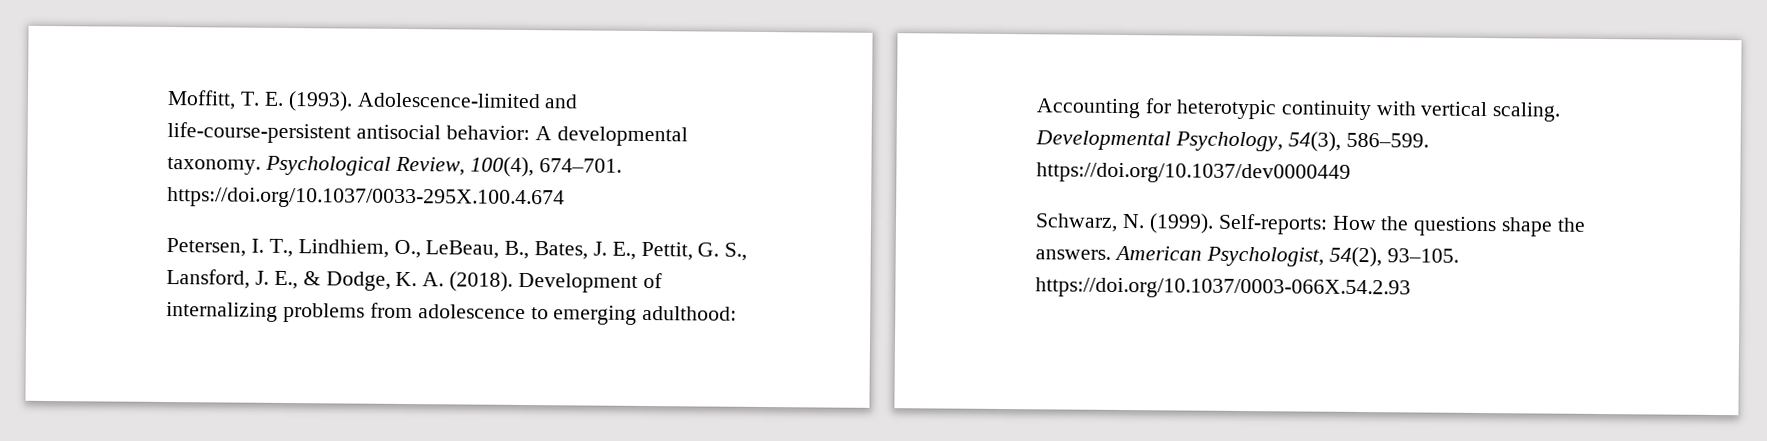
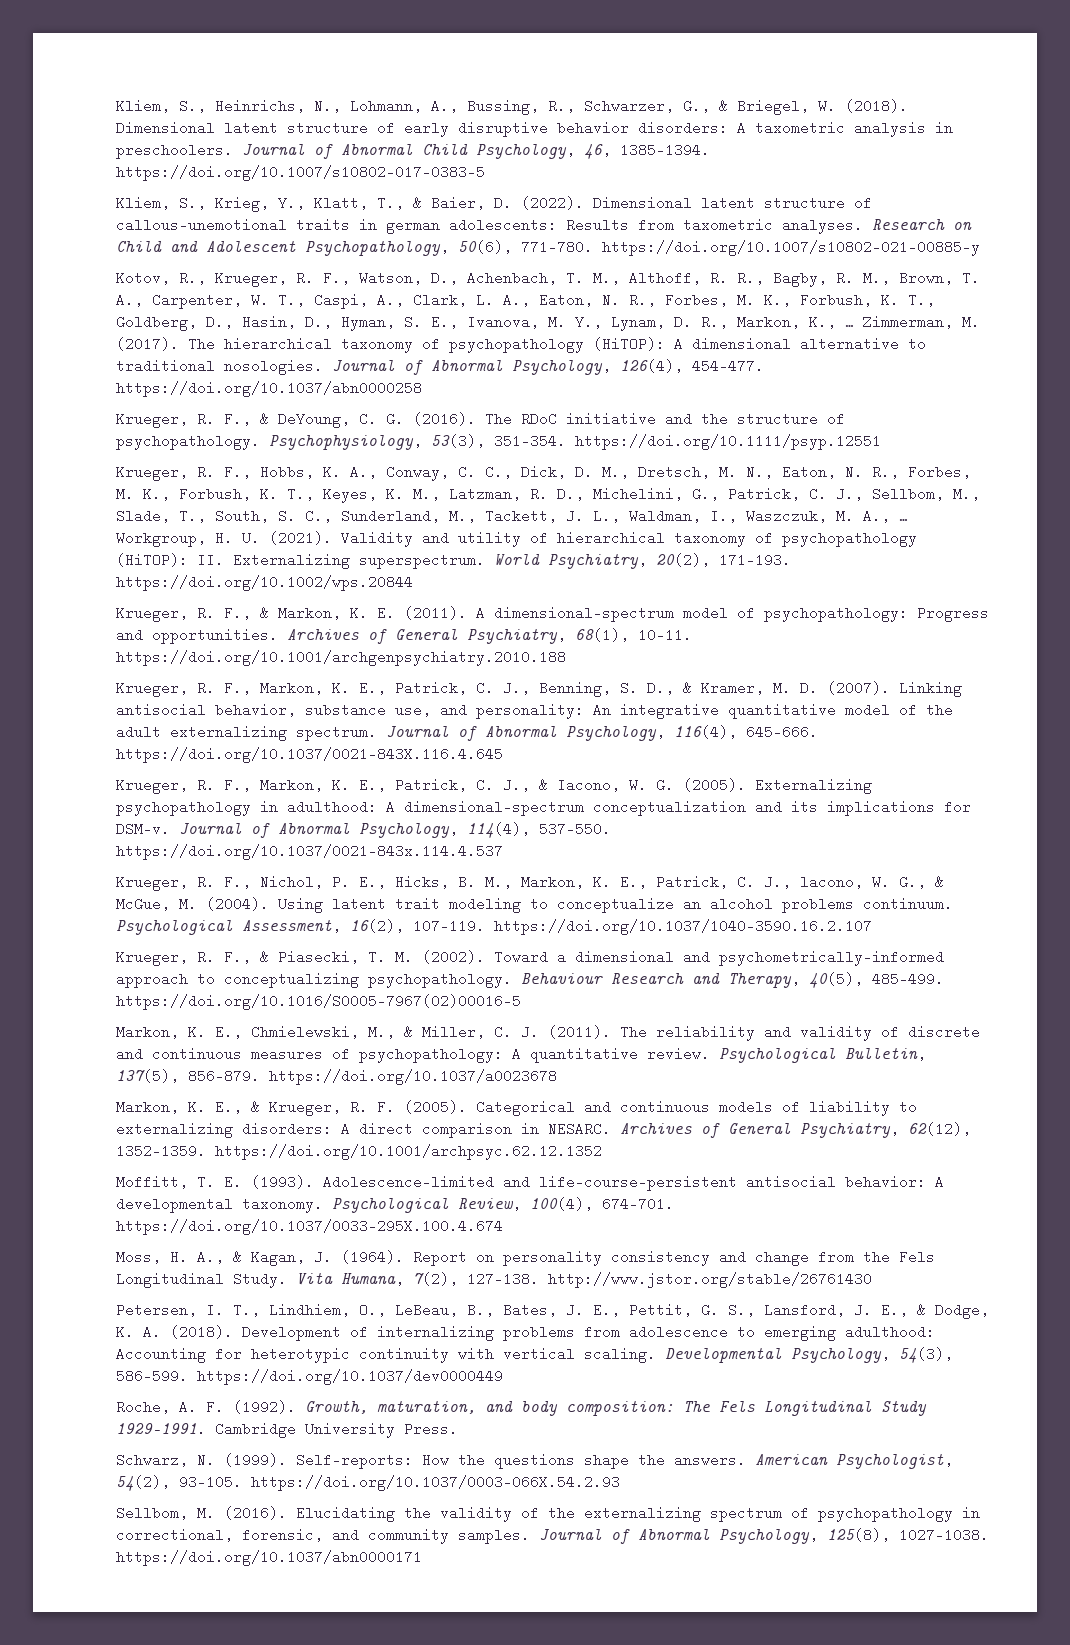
(167, 100) none -> [116,99,909,115] [116,121,954,137] [116,143,711,159] [116,165,486,181] [116,196,873,212] [116,218,973,234] [116,240,981,256] [116,271,981,287] [116,293,936,309] [116,315,981,331] [116,337,927,353] [116,359,765,375] [116,381,423,397] [116,412,846,428] [116,434,882,450] [116,465,972,481] [116,487,981,503] [116,509,909,523] [116,531,918,547] [116,553,792,569] [116,575,414,591] [116,606,990,622] [116,628,693,644] [116,650,567,666] [116,681,963,697] [116,703,954,719] [116,725,819,741] [116,747,504,763] [116,778,873,794] [116,800,972,816] [116,822,612,838] [116,844,504,860] [116,875,945,891] [116,897,954,913] [116,919,873,935] [116,950,945,966] [116,972,945,988] [116,994,522,1010] [116,1025,981,1041] [116,1047,927,1063] [116,1069,558,1085] [116,1100,918,1116] [116,1122,972,1138] [116,1144,603,1160] Kliem, S., Heinrichs, N., Lohmann, A., Bussing, R., Schwarzer, G., & Briegel, W. (2018). Dimensional latent structure of early disruptive behavior disorders: A taxometric analysis in preschoolers. Journal of Abnormal Child Psychology, 46, 1385–1394. https://doi.org/10.1007/s10802-017-0383-5 // Kliem, S., Krieg, Y., Klatt, T., & Baier, D. (2022). Dimensional latent structure of callous-unemotional traits in german adolescents: Results from taxometric analyses. Research on Child and Adolescent Psychopathology, 50(6), 771–780. https://doi.org/10.1007/s10802-021-00885-y // Kotov, R., Krueger, R. F., Watson, D., Achenbach, T. M., Althoff, R. R., Bagby, R. M., Brown, T. A., Carpenter, W. T., Caspi, A., Clark, L. A., Eaton, N. R., Forbes, M. K., Forbush, K. T., Goldberg, D., Hasin, D., Hyman, S. E., Ivanova, M. Y., Lynam, D. R., Markon, K., … Zimmerman, M. (2017). The hierarchical taxonomy of psychopathology (HiTOP): A dimensional alternative to traditional nosologies. Journal of Abnormal Psychology, 126(4), 454–477. https://doi.org/10.1037/abn0000258 // Krueger, R. F., & DeYoung, C. G. (2016). The RDoC initiative and the structure of psychopathology. Psychophysiology, 53(3), 351–354. https://doi.org/10.1111/psyp.12551 // Krueger, R. F., Hobbs, K. A., Conway, C. C., Dick, D. M., Dretsch, M. N., Eaton, N. R., Forbes, M. K., Forbush, K. T., Keyes, K. M., Latzman, R. D., Michelini, G., Patrick, C. J., Sellbom, M., Slade, T., South, S. C., Sunderland, M., Tackett, J. L., Waldman, I., Waszczuk, M. A., … Workgroup, H. U. (2021). Validity and utility of hierarchical taxonomy of psychopathology (HiTOP): II. Externalizing superspectrum. World Psychiatry, 20(2), 171–193. https://doi.org/10.1002/wps.20844 // Krueger, R. F., & Markon, K. E. (2011). A dimensional-spectrum model of psychopathology: Progress and opportunities. Archives of General Psychiatry, 68(1), 10–11. https://doi.org/10.1001/archgenpsychiatry.2010.188 // Krueger, R. F., Markon, K. E., Patrick, C. J., Benning, S. D., & Kramer, M. D. (2007). Linking antisocial behavior, substance use, and personality: An integrative quantitative model of the adult externalizing spectrum. Journal of Abnormal Psychology, 116(4), 645–666. https://doi.org/10.1037/0021-843X.116.4.645 // Krueger, R. F., Markon, K. E., Patrick, C. J., & Iacono, W. G. (2005). Externalizing psychopathology in adulthood: A dimensional-spectrum conceptualization and its implications for DSM-v. Journal of Abnormal Psychology, 114(4), 537–550. https://doi.org/10.1037/0021-843x.114.4.537 // Krueger, R. F., Nichol, P. E., Hicks, B. M., Markon, K. E., Patrick, C. J., lacono, W. G., & McGue, M. (2004). Using latent trait modeling to conceptualize an alcohol problems continuum. Psychological Assessment, 16(2), 107–119. https://doi.org/10.1037/1040-3590.16.2.107 // Krueger, R. F., & Piasecki, T. M. (2002). Toward a dimensional and psychometrically-informed approach to conceptualizing psychopathology. Behaviour Research and Therapy, 40(5), 485–499. https://doi.org/10.1016/S0005-7967(02)00016-5 // Markon, K. E., Chmielewski, M., & Miller, C. J. (2011). The reliability and validity of discrete and continuous measures of psychopathology: A quantitative review. Psychological Bulletin, 137(5), 856–879. https://doi.org/10.1037/a0023678 // Markon, K. E., & Krueger, R. F. (2005). Categorical and continuous models of liability to externalizing disorders: A direct comparison in NESARC. Archives of General Psychiatry, 62(12), 1352–1359. https://doi.org/10.1001/archpsyc.62.12.1352 //
(566, 198) none -> [116,1250,936,1266] [116,1272,873,1288] // Moss, H. A., & Kagan, J. (1964). Report on personality consistency and change from the Fels Longitudinal Study. Vita Humana, 7(2), 127–138. http://www.jstor.org/stable/26761430
(1352, 173) none -> [116,1400,928,1416] [116,1422,459,1438] // Roche, A. F. (1992). Growth, maturation, and body composition: The Fels Longitudinal Study 1929–1991. Cambridge University Press.
(1412, 288) none -> [116,1506,981,1522] [116,1528,990,1544] [116,1550,423,1566] // Sellbom, M. (2016). Elucidating the validity of the externalizing spectrum of psychopathology in correctional, forensic, and community samples. Journal of Abnormal Psychology, 125(8), 1027–1038. https://doi.org/10.1037/abn0000171

